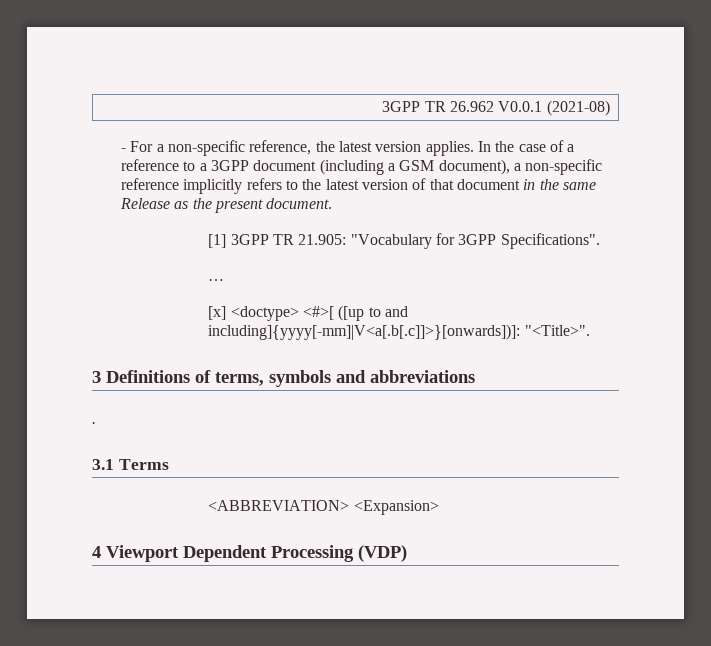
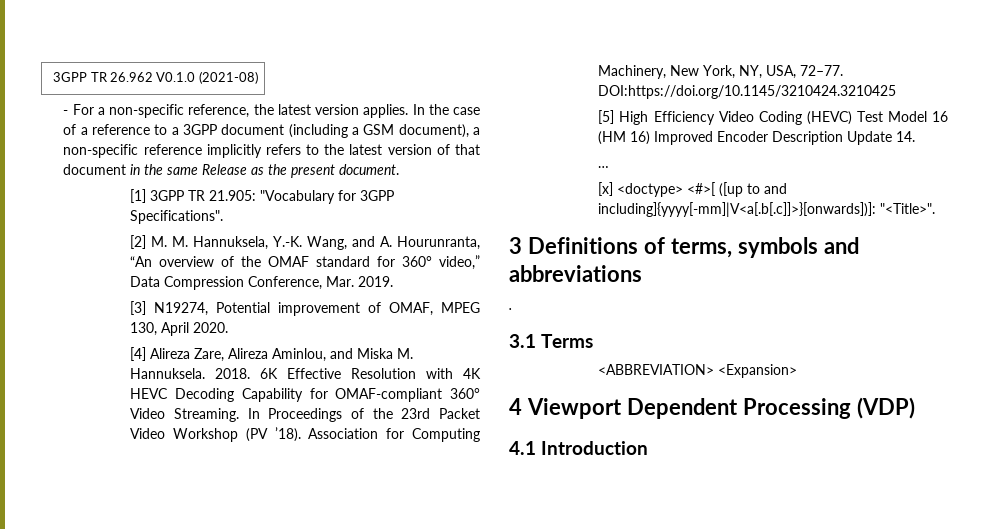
[498,101,543,112] V0.0.1 -> [156,72,196,82] V0.1.0
(600, 241) none -> [130,235,480,250] [130,255,480,270] [130,276,394,290] [130,301,481,316] [130,322,229,336] [130,347,414,362] [130,368,482,379] [130,388,480,402] [130,408,481,422] [130,427,481,442] [598,65,844,79] [598,85,897,99] [598,110,948,125] [598,131,916,145] // [2] M. M. Hannuksela, Y.-K. Wang, and A. Hourunranta, “An overview of the OMAF standard for 360° video,” Data Compression Conference, Mar. 2019. // [3] N19274, Potential improvement of OMAF, MPEG 130, April 2020. // [4] Alireza Zare, Alireza Aminlou, and Miska M. Hannuksela. 2018. 6K Effective Resolution with 4K HEVC Decoding Capability for OMAF-compliant 360° Video Streaming. In Proceedings of the 23rd Packet Video Workshop (PV ’18). Association for Computing Machinery, New York, NY, USA, 72–77. DOI:https://doi.org/10.1145/3210424.3210425 // [5] High Efficiency Video Coding (HEVC) Test Model 16 (HM 16) Improved Encoder Description Update 14.
(407, 553) none -> [509,441,649,455] // 4.1 Introduction

